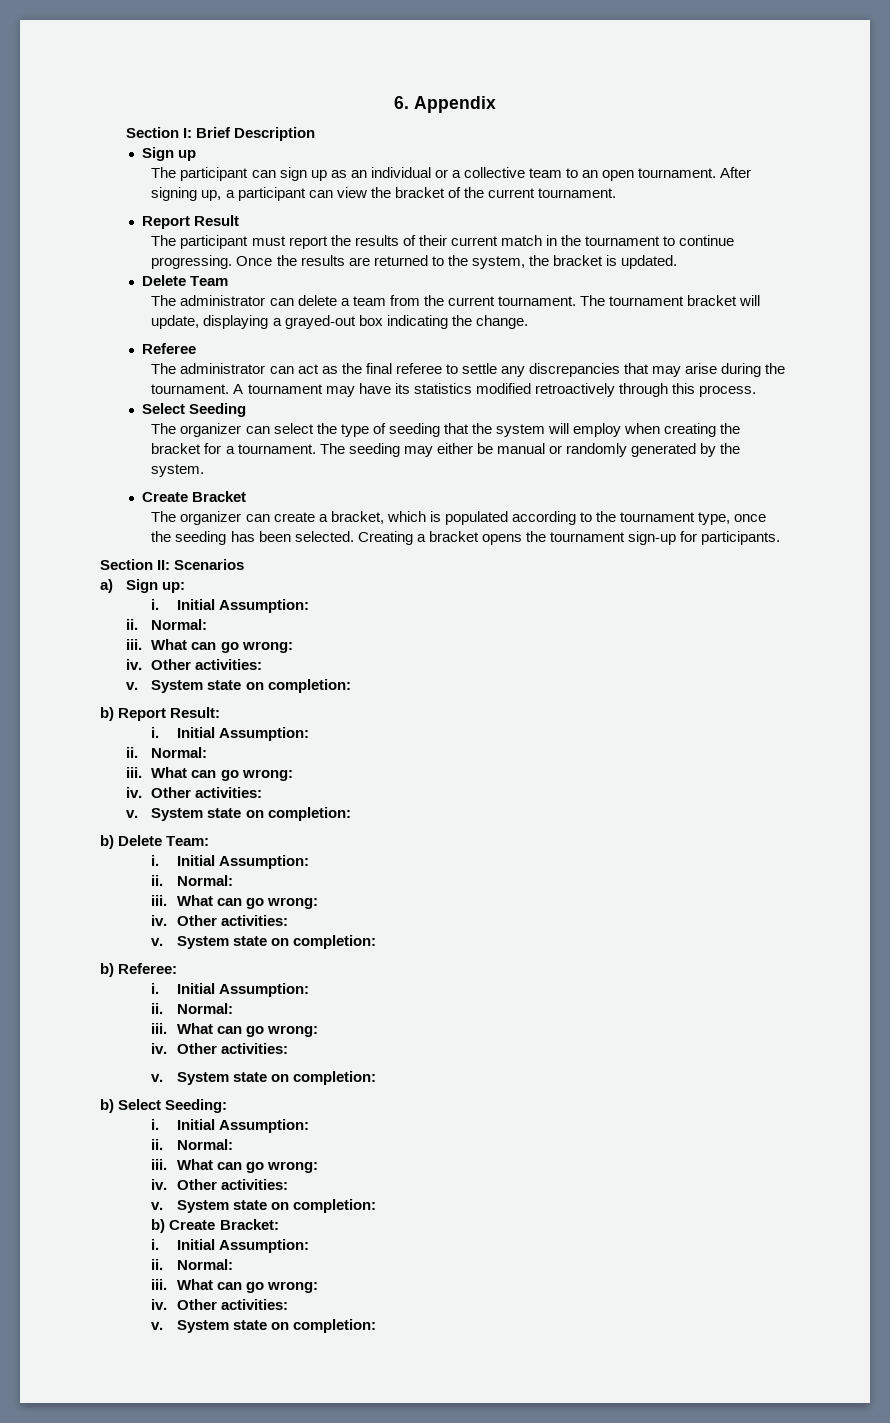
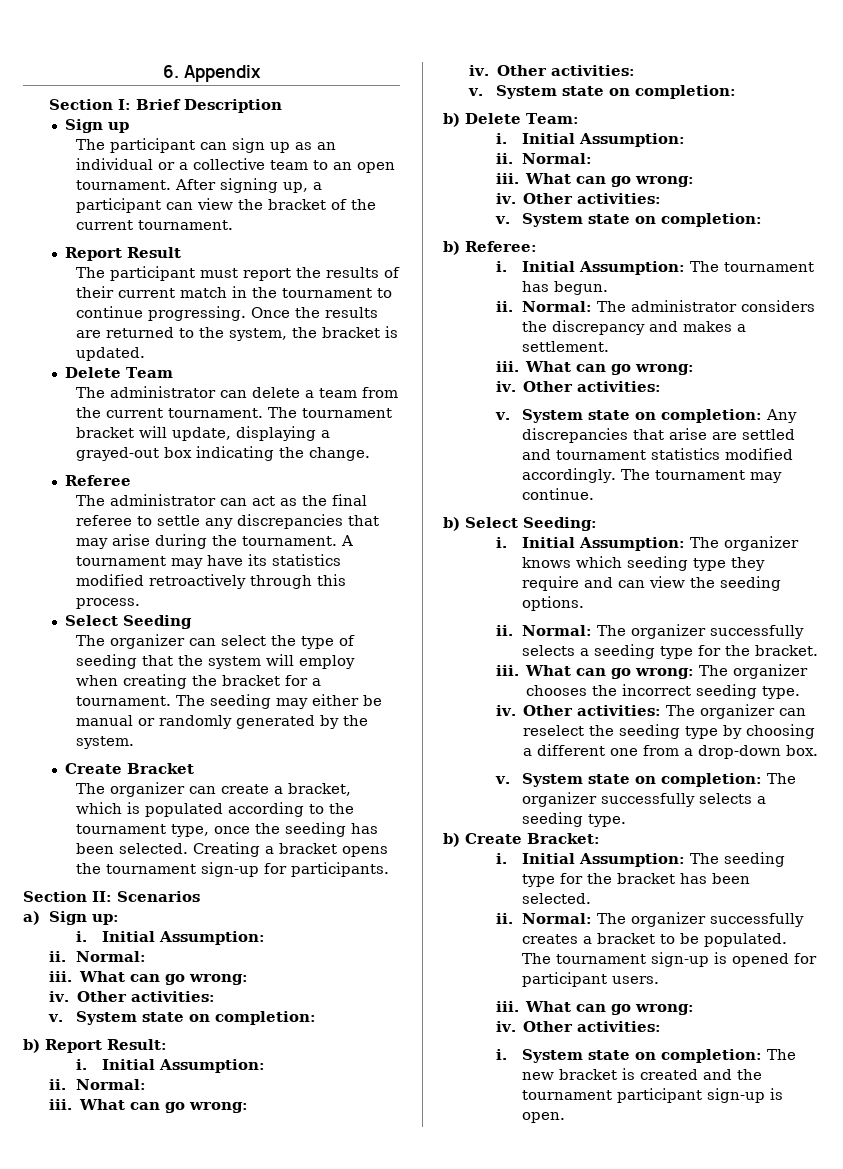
[151,1003,234,1014] // ii. Normal: -> [689,261,814,272] [521,281,608,295] [495,300,815,312] [521,320,746,335] [521,341,609,352] The tournament has begun. // ii. Normal: The administrator considers the discrepancy and makes a settlement.
(377, 1078) none -> [765,409,797,423] [521,428,795,443] [521,448,793,460] [521,468,782,483] [521,488,594,500] Any discrepancies that arise are settled and tournament statistics modified accordingly. The tournament may continue.
[151,1139,234,1150] [151,1159,319,1173] [151,1179,289,1190] [151,1199,377,1213] [151,1219,279,1233] [151,1239,310,1253] [151,1259,234,1270] [151,1279,319,1293] [151,1299,289,1310] [151,1319,377,1333] // ii. Normal: // iii. What can go wrong: // iv. Other activities: // v. System state on completion: // b) Create Bracket: // i. Initial Assumption: // ii. Normal: // iii. What can go wrong: // iv. Other activities: // v. System state on completion: -> [689,536,799,551] [521,556,765,571] [521,576,781,591] [521,596,584,611] [495,624,804,639] [521,644,818,659] [495,664,808,679] [525,684,800,699] [495,704,806,719] [522,724,815,739] [522,744,818,759] [494,773,796,787] [521,792,766,807] [521,812,626,827] [443,833,600,847] [495,852,785,867] [521,873,750,887] [521,893,591,904] [495,912,804,927] [521,933,787,947] [521,952,817,967] [521,972,659,987] [495,1001,694,1015] [495,1021,661,1032] [495,1049,796,1063] [521,1068,762,1080] [521,1088,783,1103] [521,1112,565,1123] The organizer knows which seeding type they require and can view the seeding options. // ii. Normal: The organizer successfully selects a seeding type for the bracket. // iii. What can go wrong: The organizer chooses the incorrect seeding type. // iv. Other activities: The organizer can reselect the seeding type by choosing a different one from a drop-down box. // v. System state on completion: The organizer successfully selects a seeding type. // b) Create Bracket: // i. Initial Assumption: The seeding type for the bracket has been selected. // ii. Normal: The organizer successfully creates a bracket to be populated. The tournament sign-up is opened for participant users. // iii. What can go wrong: // iv. Other activities: // i. System state on completion: The new bracket is created and the tournament participant sign-up is open.

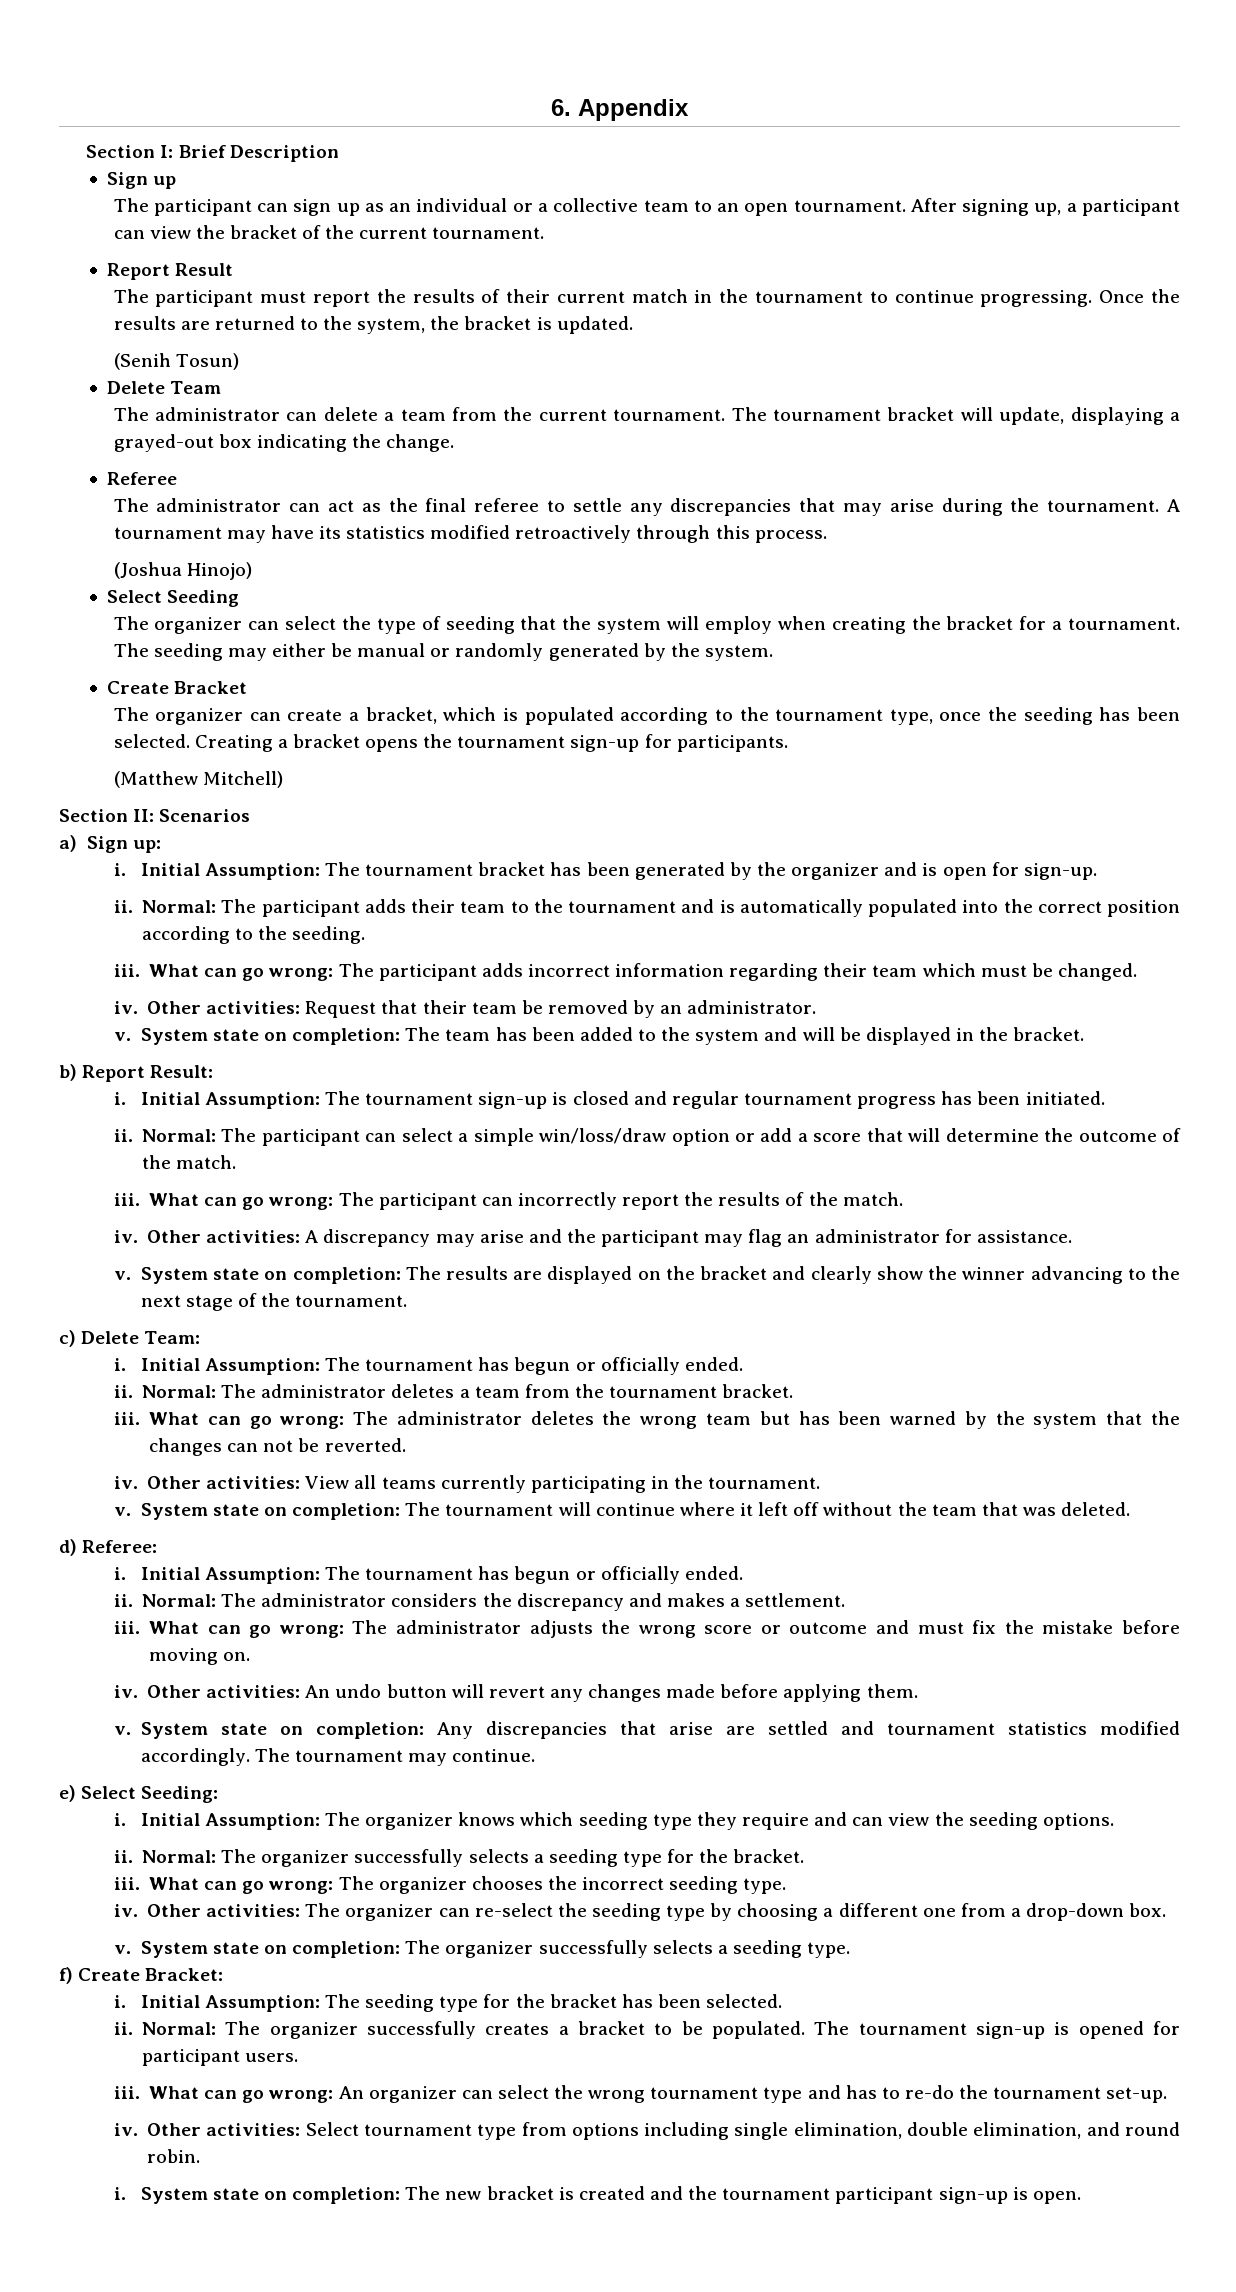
(145, 354) none -> [113,353,239,370] // (Senih Tosun)
(140, 603) none -> [113,562,252,580] // (Joshua Hinojo)
(389, 869) none -> [113,771,283,788] // (Matthew Mitchell)
[49,951,146,962] [49,971,248,985] [49,991,215,1002] [48,1011,316,1025] // ii. Normal: // iii. What can go wrong: // iv. Other activities: // v. System state on completion: -> [325,862,1097,880] [113,899,1181,917] [142,926,366,944] [113,963,1137,981] [113,1000,817,1018] [113,1027,1085,1045] The tournament bracket has been generated by the organizer and is open for sign-up. // ii. Normal: The participant adds their team to the tournament and is automatically populated into the correct position according to the seeding. // iii. What can go wrong: The participant adds incorrect information regarding their team which must be changed. // iv. Other activities: Request that their team be removed by an administrator. // v. System state on completion: The team has been added to the system and will be displayed in the bracket.
[49,1079,146,1090] [49,1099,248,1113] [469,65,635,76] [468,85,736,99] [443,113,460,127] // ii. Normal: // iii. What can go wrong: // iv. Other activities: // v. System state on completion: // b) -> [325,1091,1105,1109] [113,1128,1182,1146] [142,1155,237,1169] [113,1192,903,1210] [113,1229,1072,1247] [113,1266,1181,1284] [140,1293,408,1311] [59,1330,76,1347] The tournament sign-up is closed and regular tournament progress has been initiated. // ii. Normal: The participant can select a simple win/loss/draw option or add a score that will determine the outcome of the match. // iii. What can go wrong: The participant can incorrectly report the results of the match. // iv. Other activities: A discrepancy may arise and the participant may flag an administrator for assistance. // v. System state on completion: The results are displayed on the bracket and clearly show the winner advancing to the next stage of the tournament. // c)
[495,153,592,164] [495,173,694,187] [495,193,661,204] [494,213,762,227] [443,241,460,255] // ii. Normal: // iii. What can go wrong: // iv. Other activities: // v. System state on completion: // b) -> [325,1357,743,1375] [113,1384,794,1398] [113,1411,1181,1429] [149,1438,406,1456] [113,1475,821,1493] [113,1502,1131,1520] [59,1539,77,1556] The tournament has begun or officially ended. // ii. Normal: The administrator deletes a team from the tournament bracket. // iii. What can go wrong: The administrator deletes the wrong team but has been warned by the system that the changes can not be reverted. // iv. Other activities: View all teams currently participating in the tournament. // v. System state on completion: The tournament will continue where it left off without the team that was deleted. // d)
[553,281,608,295] begun. -> [514,1566,743,1584] begun or officially ended.
[495,381,661,392] // iv. Other activities: -> [352,1620,1181,1638] [149,1648,251,1665] [113,1684,918,1702] The administrator adjusts the wrong score or outcome and must fix the mistake before moving on. // iv. Other activities: An undo button will revert any changes made before applying them.
[443,517,460,531] b) -> [59,1785,76,1802] e)
[522,725,584,736] reselect -> [474,1903,553,1917] re-select
[443,833,460,847] b) -> [59,1967,73,1984] f)
[495,1021,661,1032] // iv. Other activities: -> [338,2085,1168,2103] [113,2122,1180,2140] [147,2149,201,2163] An organizer can select the wrong tournament type and has to re-do the tournament set-up. // iv. Other activities: Select tournament type from options including single elimination, double elimination, and round robin.

